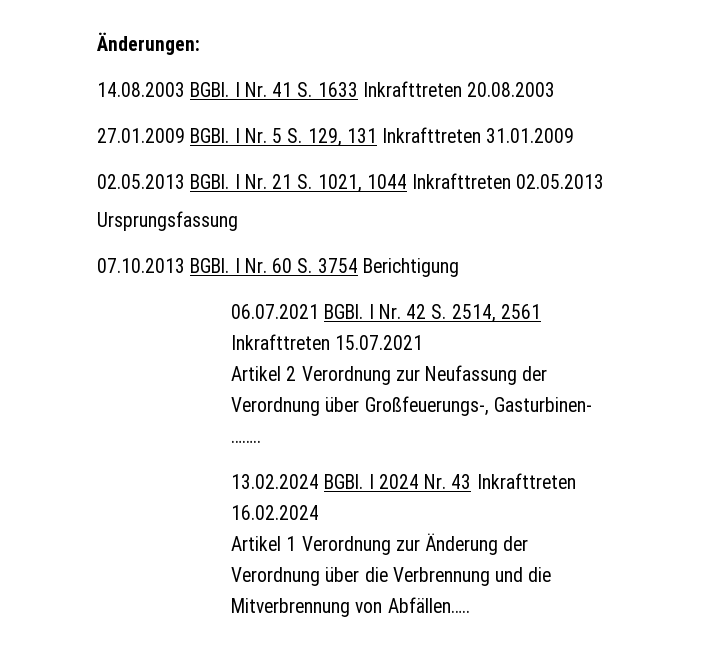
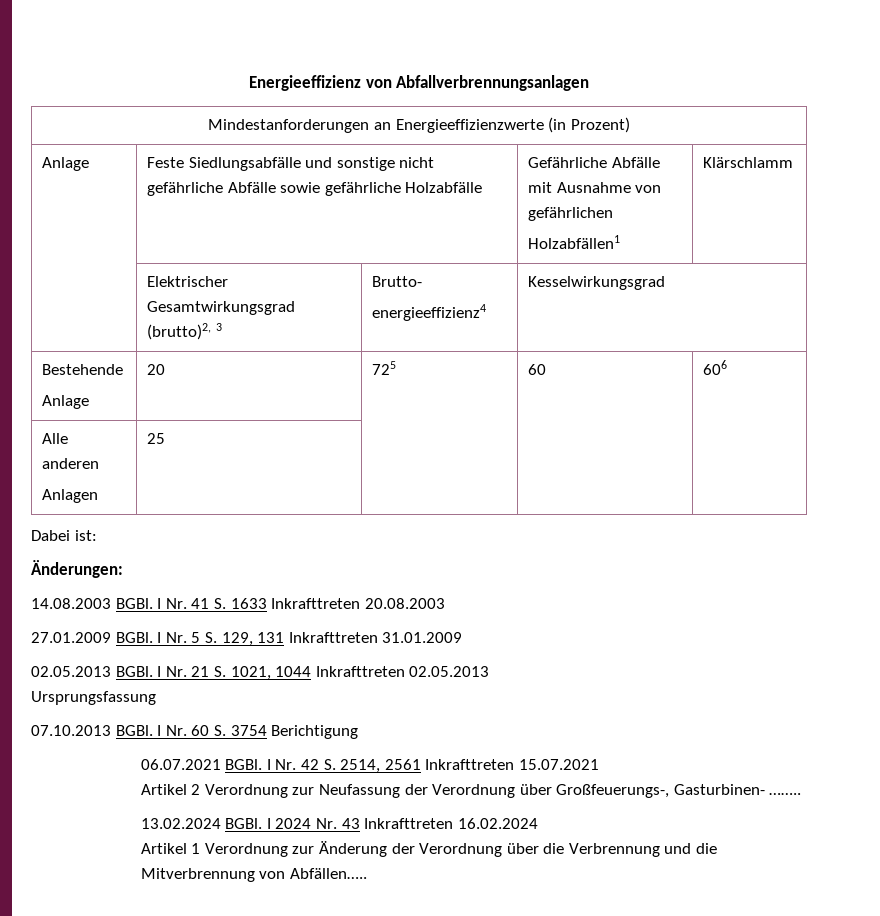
(97, 43) none -> [248,75,590,91] [208,117,630,133] [42,157,90,171] [147,157,435,171] [147,182,483,196] [528,157,660,168] [528,182,662,193] [528,207,614,221] [528,235,621,249] [703,157,794,168] [147,276,229,287] [147,301,296,315] [147,323,222,340] [372,276,423,287] [372,304,487,321] [528,276,666,290] [42,364,124,375] [42,395,90,409] [147,364,166,375] [372,361,397,375] [528,364,547,375] [703,360,728,375] [42,433,69,444] [42,458,100,469] [42,489,99,503] [147,433,166,444] [31,530,97,541] Energieeffizienz von Abfallverbrennungsanlagen // Mindestanforderungen an Energieeffizienzwerte (in Prozent) // Anlage | Feste Siedlungsabfälle und sonstige nicht gefährliche Abfälle sowie gefährliche Holzabfälle | Gefährliche Abfälle mit Ausnahme von gefährlichen // Holzabfällen1 | Klärschlamm // | Elektrischer Gesamtwirkungsgrad (brutto)2, 3 | Brutto- // energieeffizienz4 | Kesselwirkungsgrad // Bestehende // Anlage | 20 | 725 | 60 | 606 // Alle anderen // Anlagen | 25 | | | // Dabei ist: //

